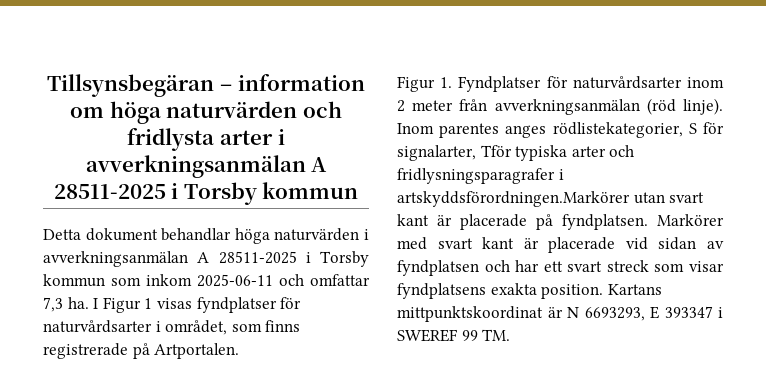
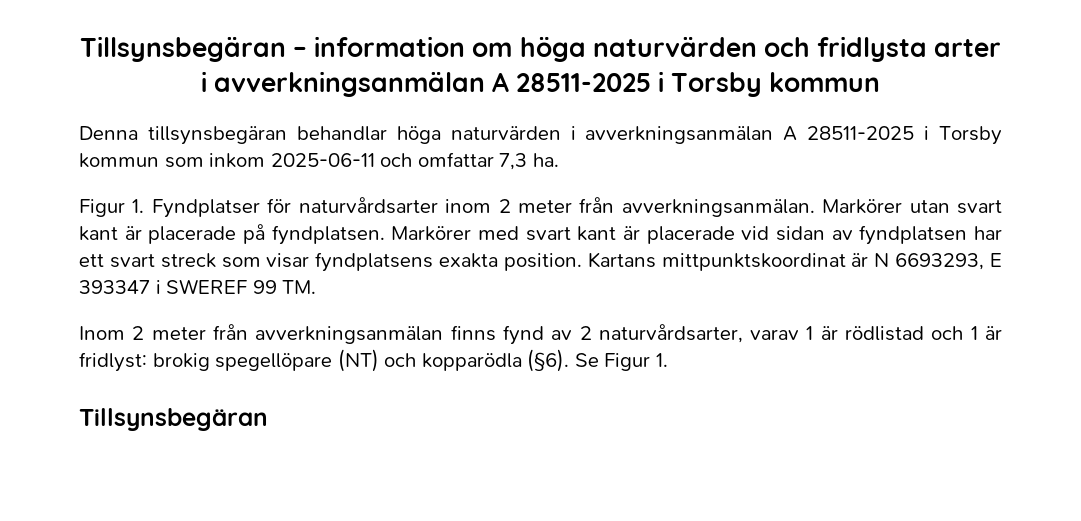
[43,228,158,241] Detta dokument -> [79,126,287,145] Denna tillsynsbegäran
[93,297,302,313] [43,320,301,335] [43,343,240,359] I Figur 1 visas fyndplatser för naturvårdsarter i området, som finns registrerade på Artportalen. -> (559, 160) none
[494,98,723,115] [397,122,724,138] [397,145,635,161] [397,168,564,184] [397,191,630,207] avverkningsanmälan (röd linje). Inom parentes anges rödlistekategorier, S för signalarter, Tför typiska arter och fridlysningsparagrafer i artskyddsförordningen.Markörer -> [621,199,903,217] avverkningsanmälan. Markörer
[484,260,510,272] och -> (968, 235) none
(511, 335) none -> [79,324,1002,345] [79,349,668,372] [79,408,268,431] // Inom 2 meter från avverkningsanmälan finns fynd av 2 naturvårdsarter, varav 1 är rödlistad och 1 är fridlyst: brokig spegellöpare (NT) och kopparödla (§6). Se Figur 1. // Tillsynsbegäran

